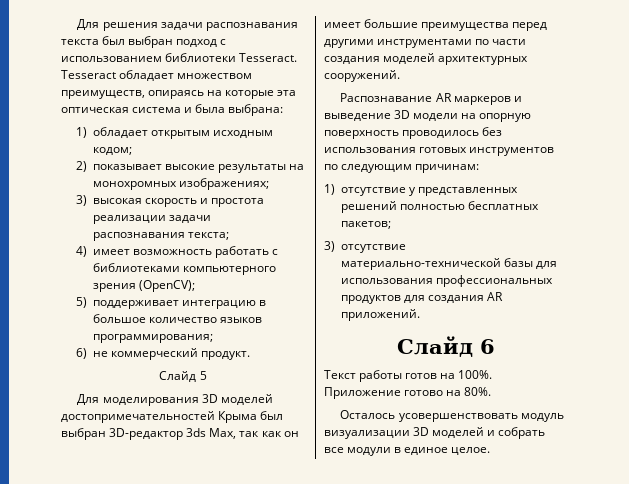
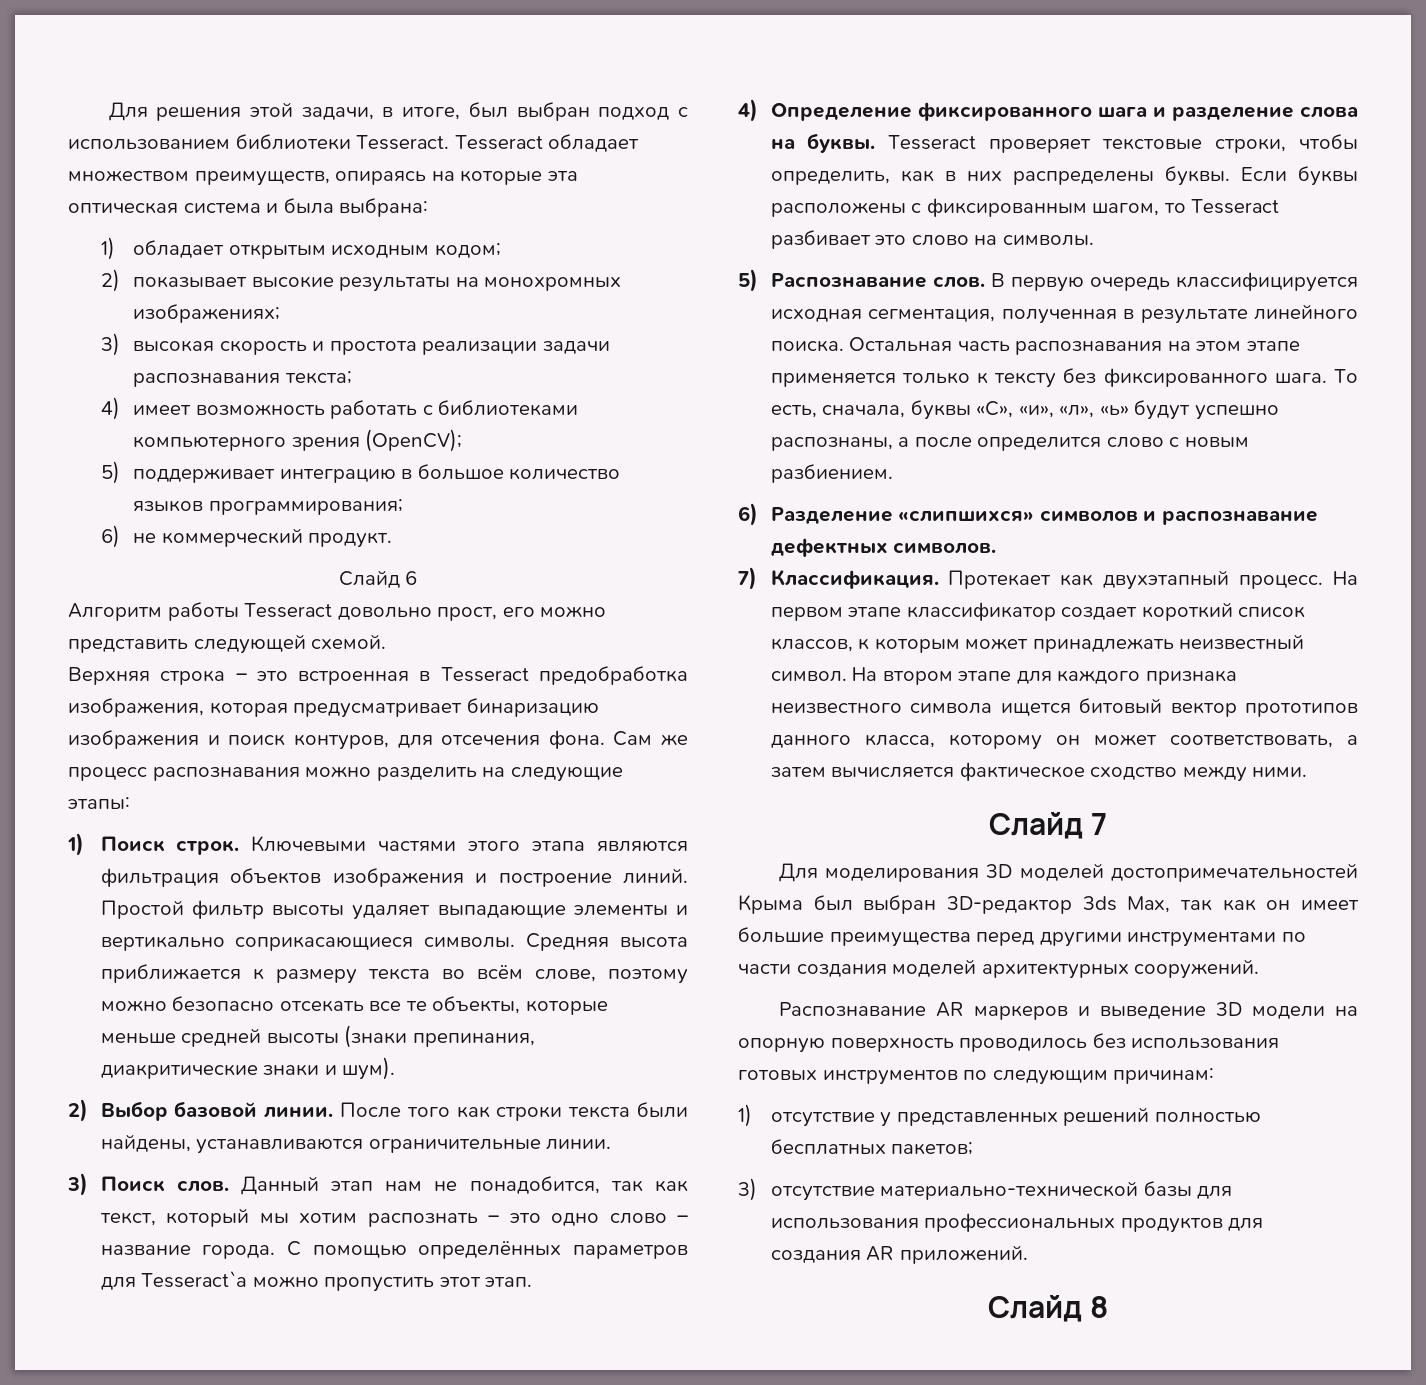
[160,22,298,31] [61,39,99,45] задачи распознавания текста -> [250,102,461,120] этой задачи, в итоге,
[199,371,207,380] 5 -> [405,571,418,585] [68,602,607,621] [68,634,387,654] [68,666,688,685] [68,698,599,718] [68,730,688,750] [68,766,623,782] [68,797,130,809] [67,833,689,856] [100,868,688,887] [100,900,688,920] [100,933,688,951] [100,964,688,984] [100,996,608,1015] [100,1025,535,1048] [100,1057,396,1080] [68,1099,688,1122] [100,1134,612,1154] [67,1173,688,1196] [99,1208,688,1227] [100,1241,689,1259] [100,1270,533,1292] [738,99,1358,122] [770,133,1358,153] [770,166,1358,186] [770,198,1280,217] [770,230,1094,249] [738,269,1358,292] [770,304,1358,324] [770,337,1300,355] [770,368,1358,388] [770,400,1279,420] [770,437,1249,451] [770,464,893,483] [738,503,1318,526] [770,538,997,557] [738,567,1358,590] [770,602,1306,621] [770,634,1305,653] [770,667,1237,685] [770,698,1358,717] [770,734,1358,750] [770,762,1308,782] [988,812,1108,839] 6 // Алгоритм работы Tesseract довольно прост, его можно представить следующей схемой. // Верхняя строка – это встроенная в Tesseract предобработка изображения, которая предусматривает бинаризацию изображения и поиск контуров, для отсечения фона. Сам же процесс распознавания можно разделить на следующие этапы: // 1) Поиск строк. Ключевыми частями этого этапа являются фильтрация объектов изображения и построение линий. Простой фильтр высоты удаляет выпадающие элементы и вертикально соприкасающиеся символы. Средняя высота приближается к размеру текста во всём слове, поэтому можно безопасно отсекать все те объекты, которые меньше средней высоты (знаки препинания, диакритические знаки и шум). // 2) Выбор базовой линии. После того как строки текста были найдены, устанавливаются ограничительные линии. // 3) Поиск слов. Данный этап нам не понадобится, так как текст, который мы хотим распознать – это одно слово – название города. С помощью определённых параметров для Tesseract`а можно пропустить этот этап. // 4) Определение фиксированного шага и разделение слова на буквы. Tesseract проверяет текстовые строки, чтобы определить, как в них распределены буквы. Если буквы расположены с фиксированным шагом, то Tesseract разбивает это слово на символы. // 5) Распознавание слов. В первую очередь классифицируется исходная сегментация, полученная в результате линейного поиска. Остальная часть распознавания на этом этапе применяется только к тексту без фиксированного шага. То есть, сначала, буквы «С», «и», «л», «ь» будут успешно распознаны, а после определится слово с новым разбиением. // 6) Разделение «слипшихся» символов и распознавание дефектных символов. // 7) Классификация. Протекает как двухэтапный процесс. На первом этапе классификатор создает короткий список классов, к которым может принадлежать неизвестный символ. На втором этапе для каждого признака неизвестного символа ищется битовый вектор прототипов данного класса, которому он может соответствовать, а затем вычисляется фактическое сходство между ними. // Слайд 7
[480,339,495,354] [324,370,493,382] [324,387,492,399] [340,410,564,422] [324,427,546,439] [324,447,491,456] 6 // Текст работы готов на 100%. Приложение готово на 80%. // Осталось усовершенствовать модуль визуализации 3D моделей и собрать все модули в единое целое. -> [1090,1296,1109,1318] 8

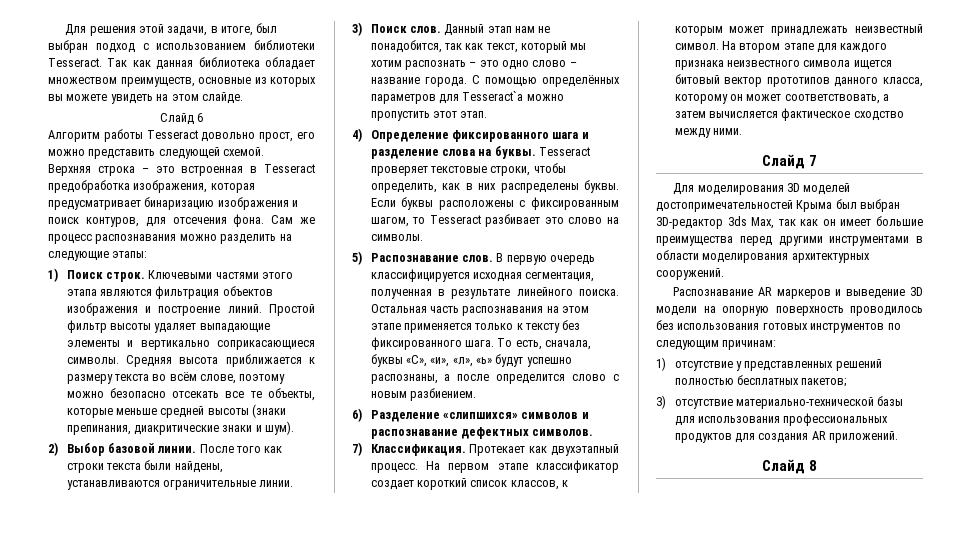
[454,134,640,152] [68,170,578,186] [68,198,429,217] [100,237,501,260] [100,269,622,292] [133,304,281,323] [100,333,610,356] [133,371,352,387] [100,397,579,420] [133,429,463,452] [100,461,621,484] [133,499,403,515] [100,525,393,548] Tesseract обладает множеством преимуществ, опираясь на которые эта оптическая система и была выбрана: // 1) обладает открытым исходным кодом; // 2) показывает высокие результаты на монохромных изображениях; // 3) высокая скорость и простота реализации задачи распознавания текста; // 4) имеет возможность работать с библиотеками компьютерного зрения (OpenCV); // 5) поддерживает интеграцию в большое количество языков программирования; // 6) не коммерческий продукт. -> [107,57,315,70] [48,77,316,87] [48,92,243,104] Так как данная библиотека обладает множеством преимуществ, основные из которых вы можете увидеть на этом слайде.
[1281,932,1306,942] [738,959,977,977] по части создания моделей -> [916,236,923,243] [656,250,789,263] в области моделирования

